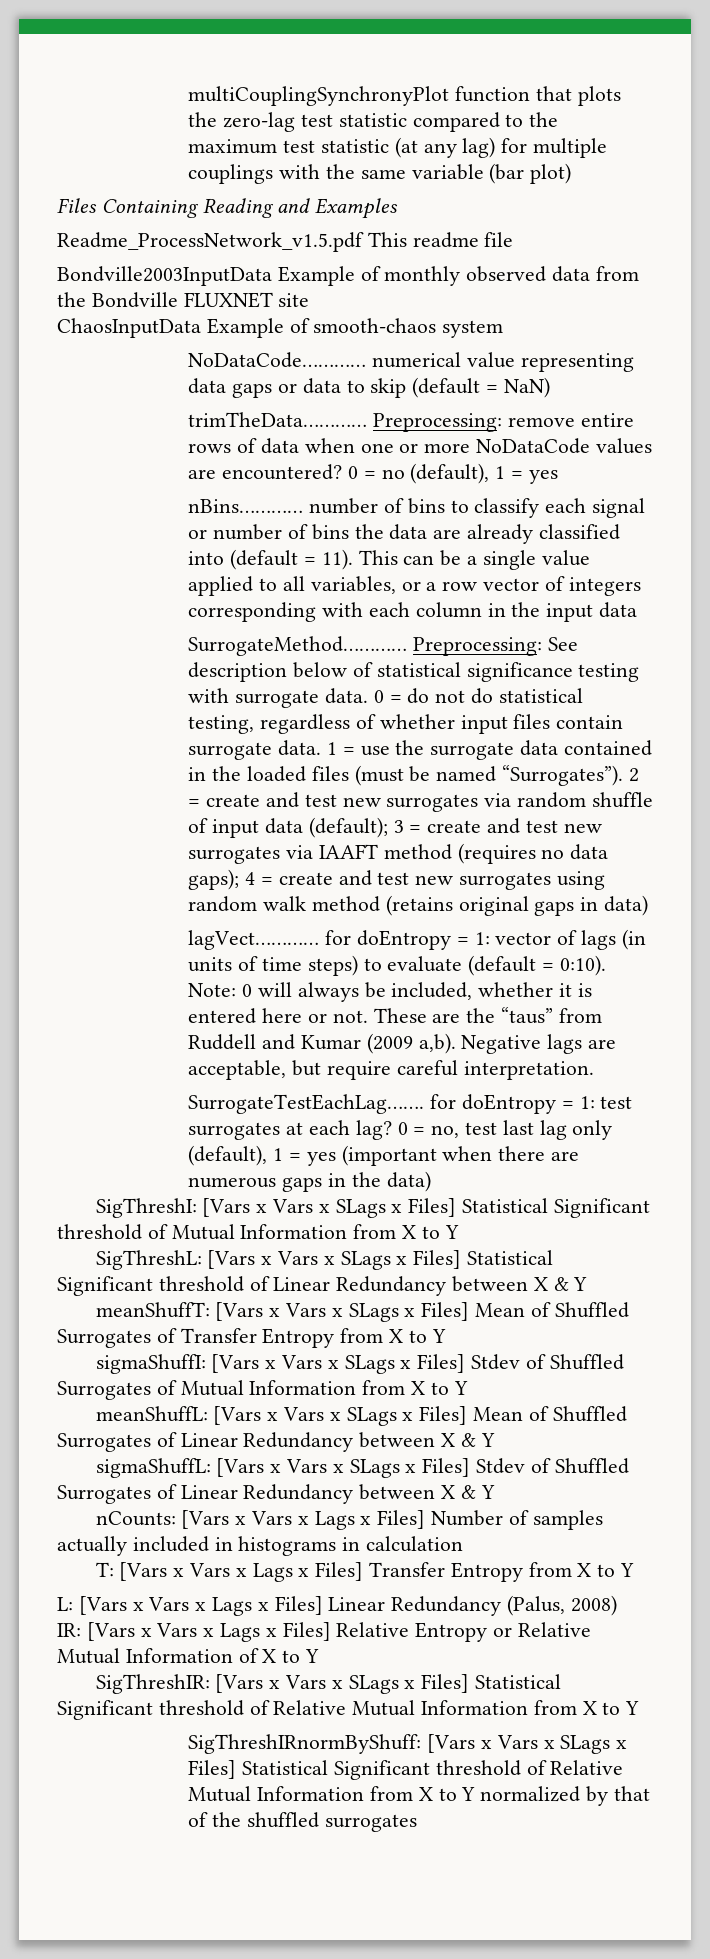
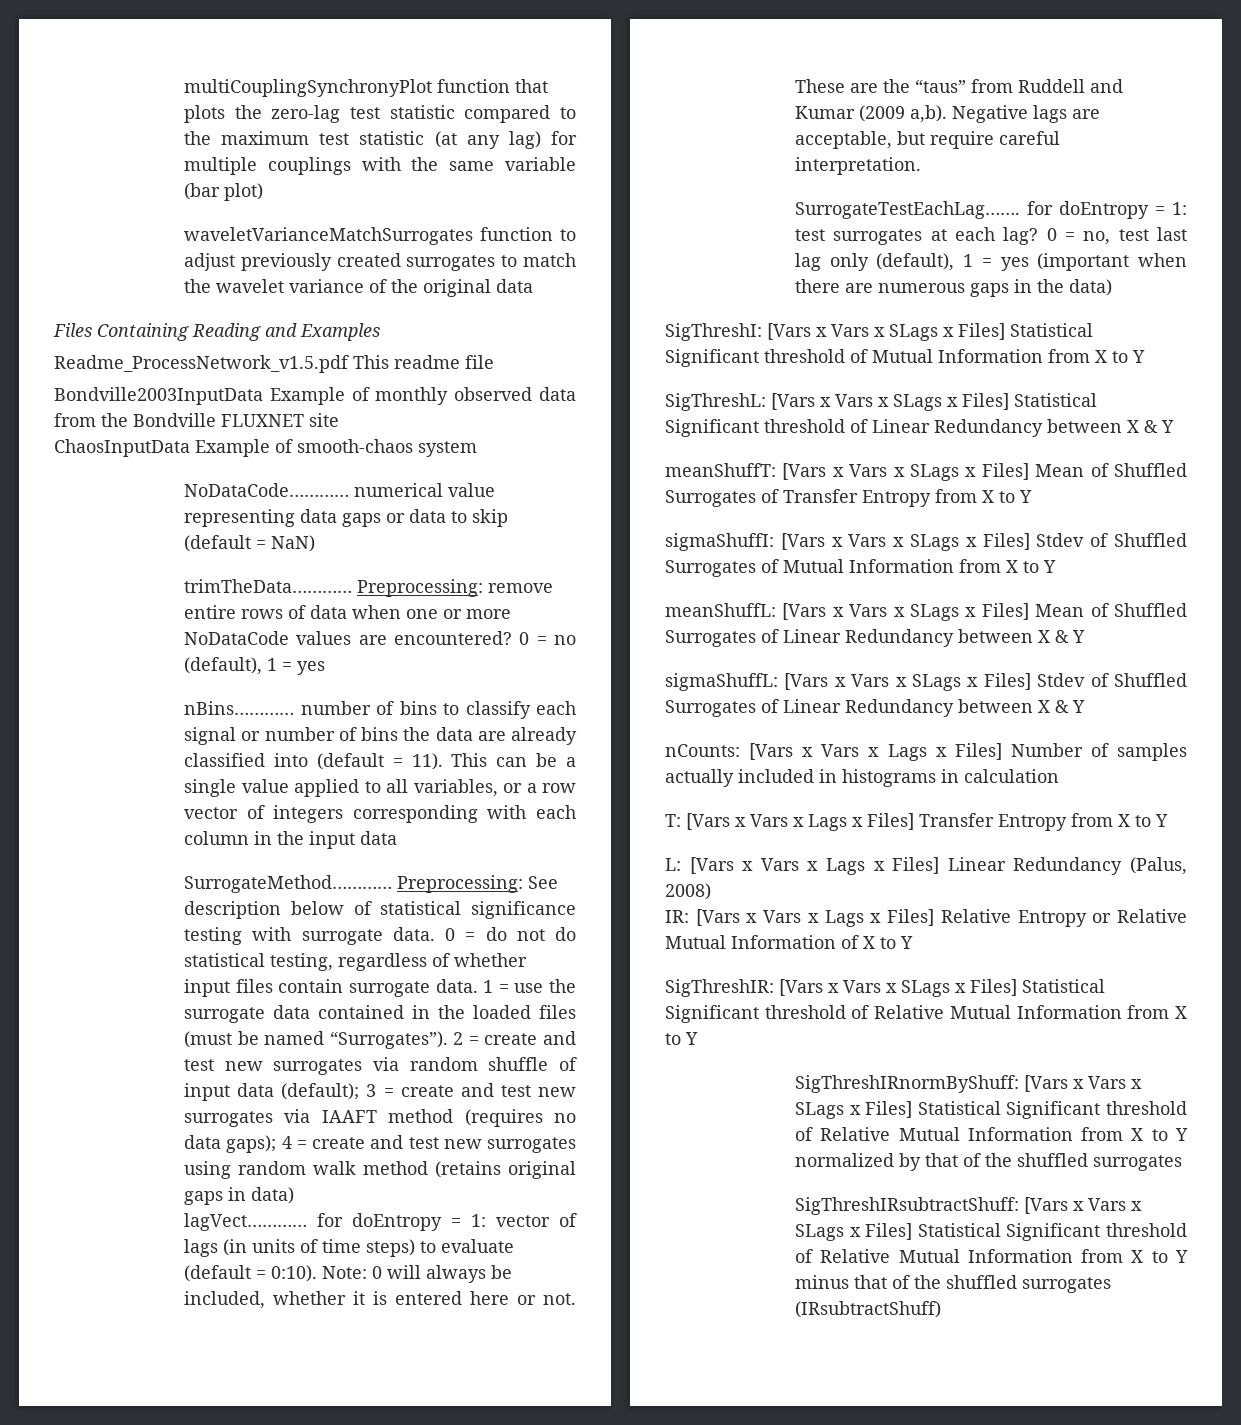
(572, 173) none -> [184,227,576,245] [184,253,576,271] [184,279,534,297] // waveletVarianceMatchSurrogates function to adjust previously created surrogates to match the wavelet variance of the original data
(417, 1823) none -> [795,1197,1143,1215] [795,1223,1187,1241] [795,1249,1188,1263] [795,1275,1112,1293] [795,1301,942,1318] // SigThreshIRsubtractShuff: [Vars x Vars x SLags x Files] Statistical Significant threshold of Relative Mutual Information from X to Y minus that of the shuffled surrogates (IRsubtractShuff)

